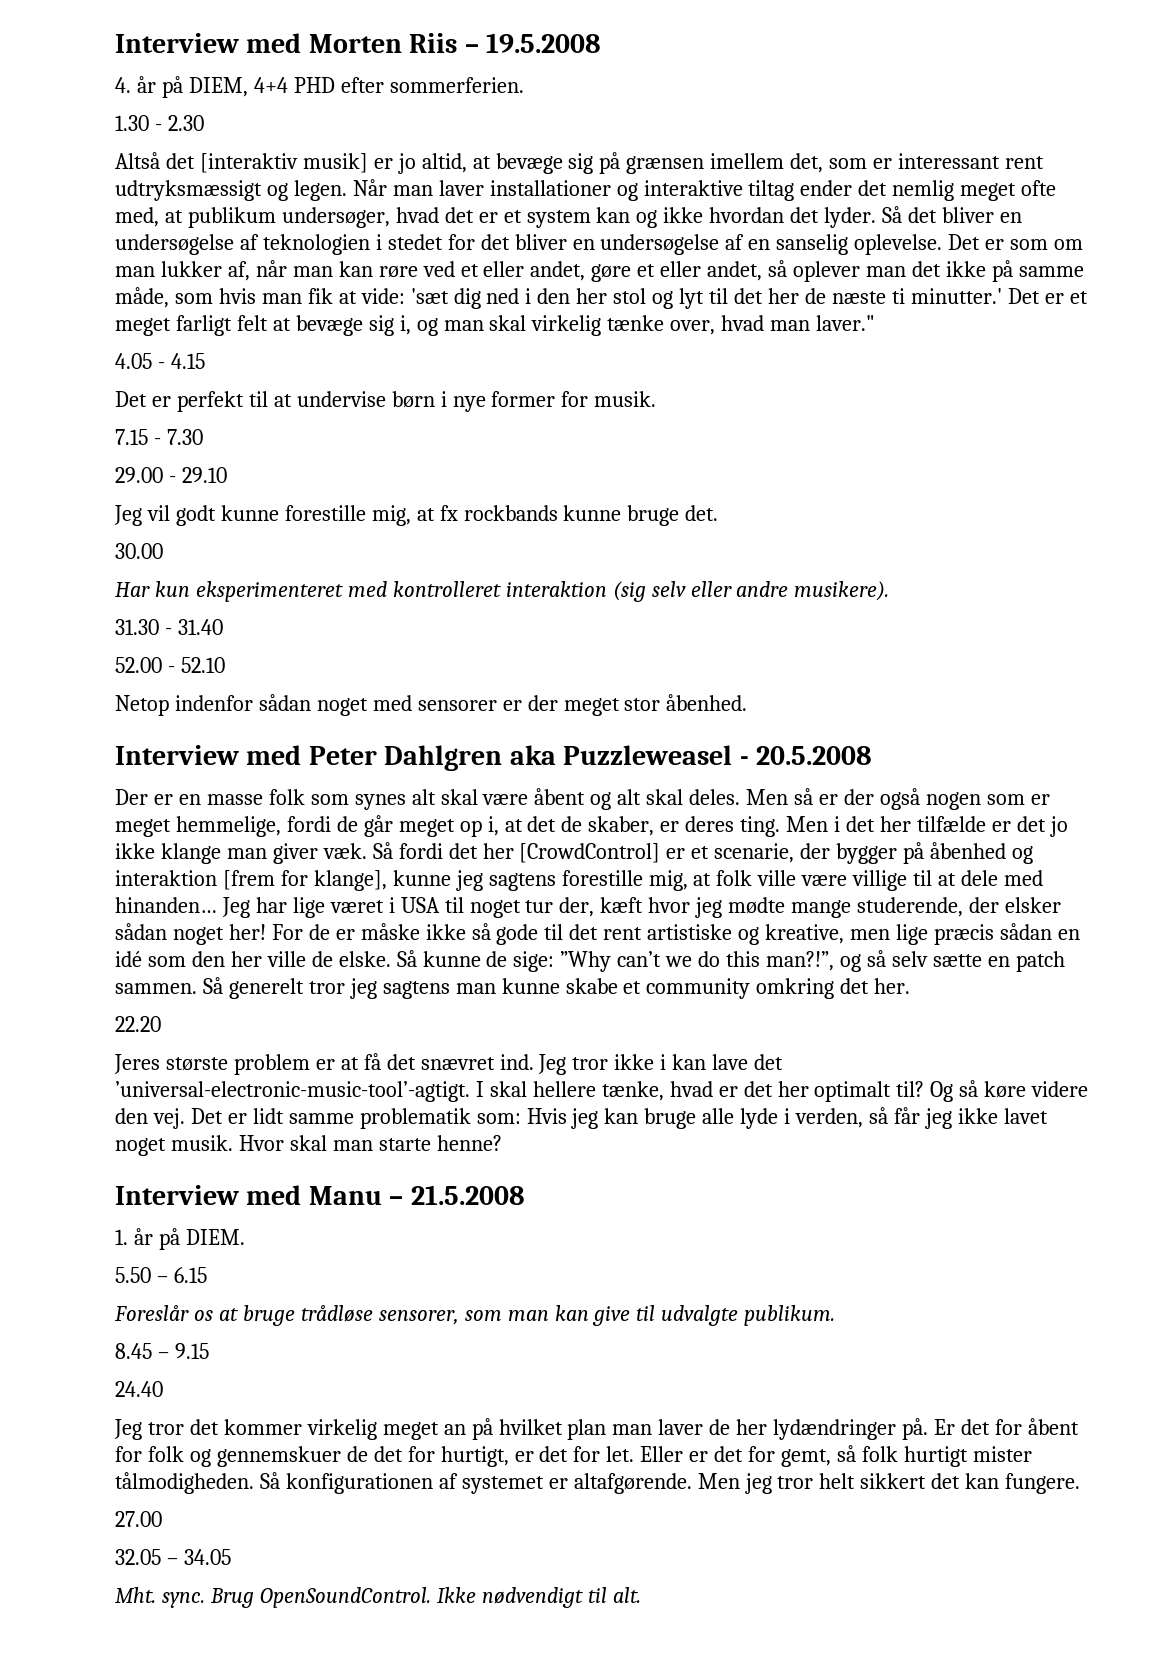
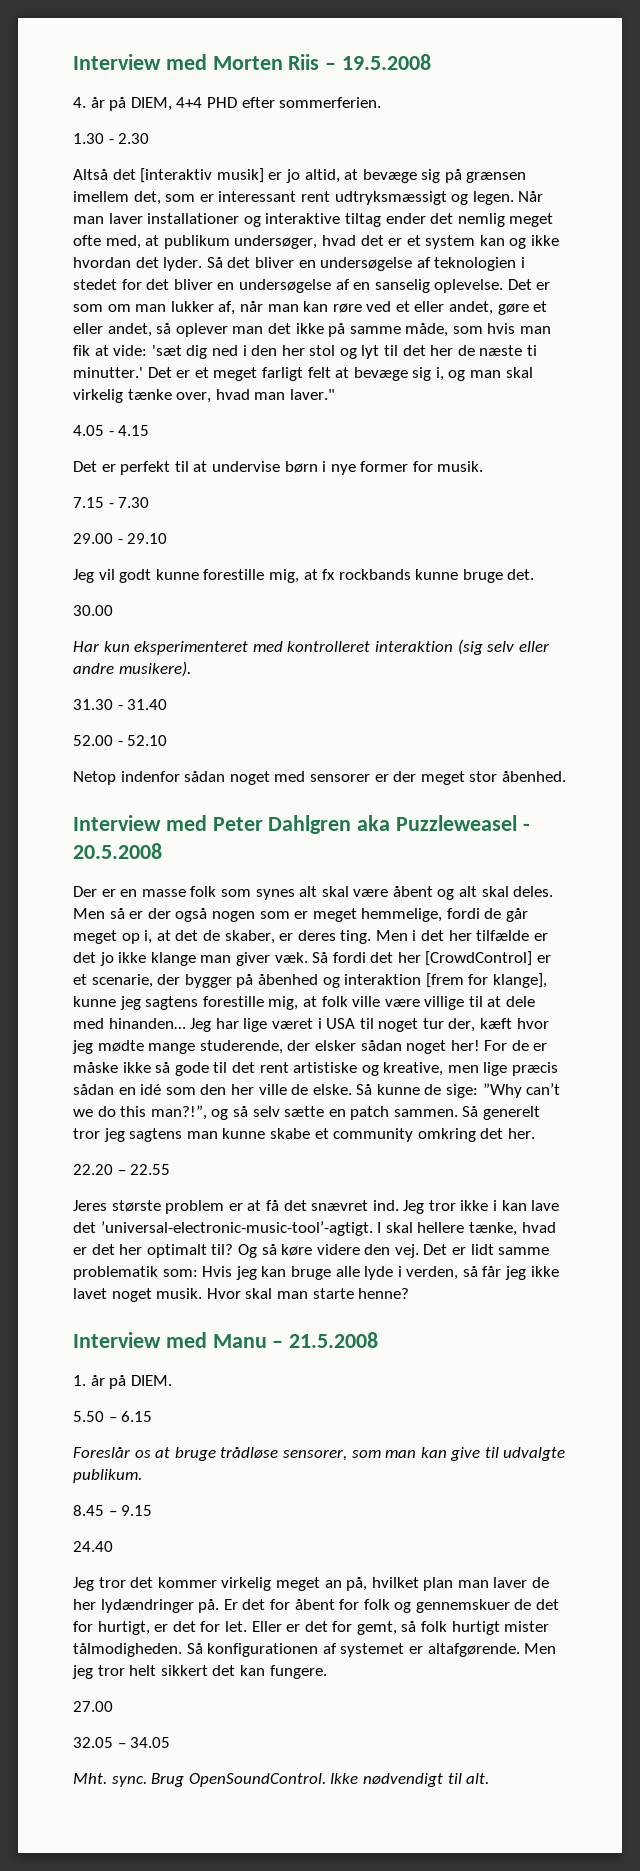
(161, 1024) none -> [117,1164,171,1175] – 22.55
[471,1418,493,1440] på -> [346,1577,368,1591] på,

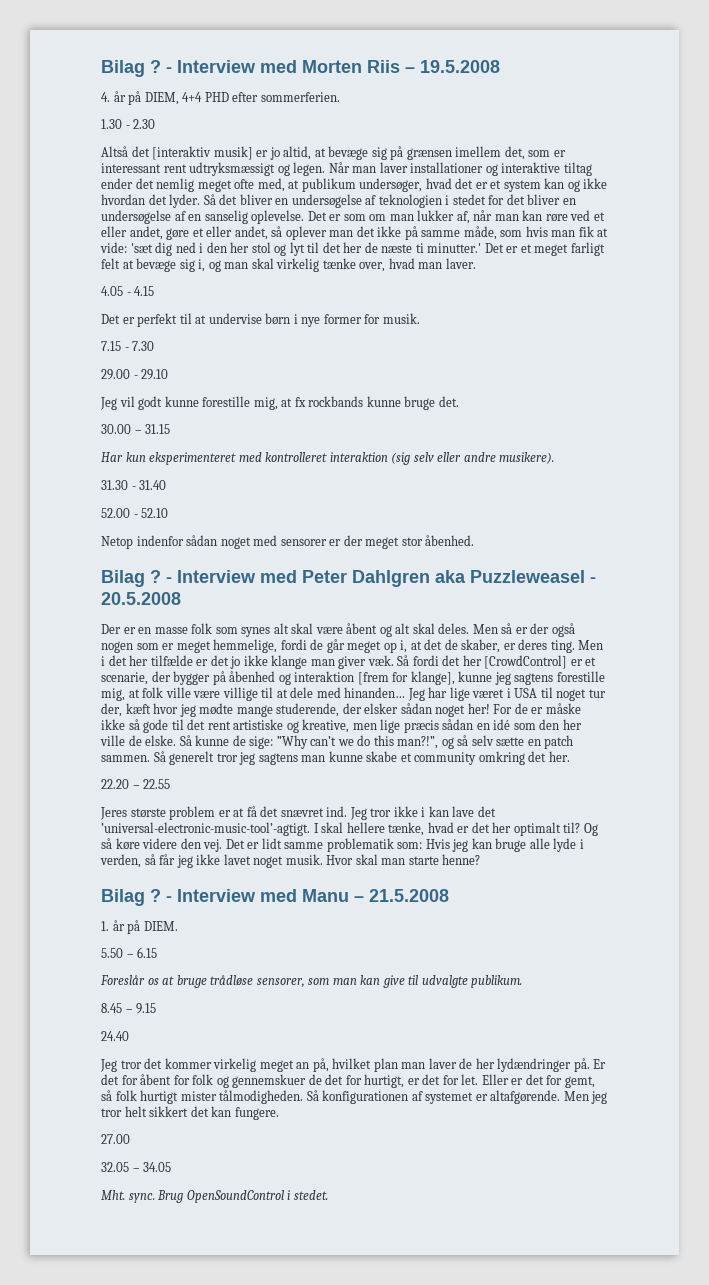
(73, 62) none -> [101,60,172,77] Bilag ? -
[289,389,335,400] laver." -> [445,258,476,269] laver.
(113, 610) none -> [134,424,171,434] – 31.15
(566, 776) none -> [101,570,172,587] Bilag ? -
(410, 1293) none -> [101,889,172,906] Bilag ? -
[188,1773,490,1787] OpenSoundControl. Ikke nødvendigt til alt. -> [186,1190,328,1203] OpenSoundControl i stedet.

